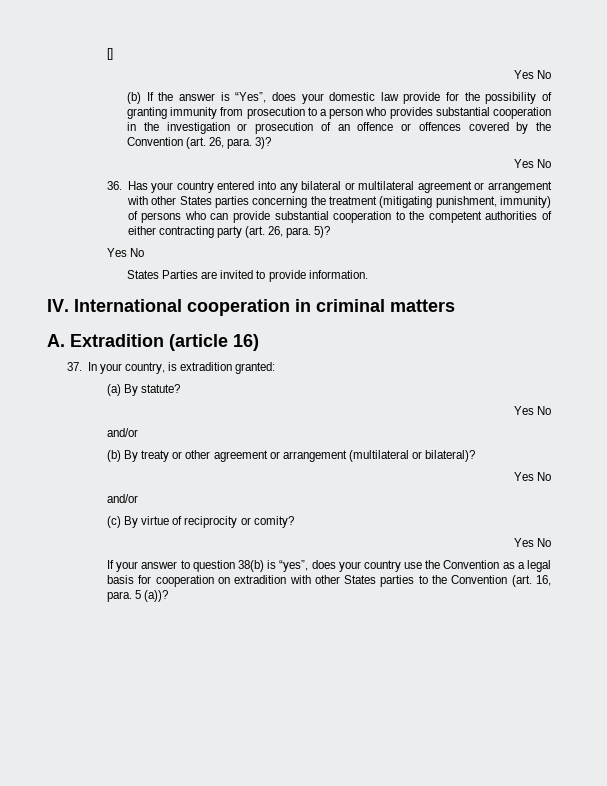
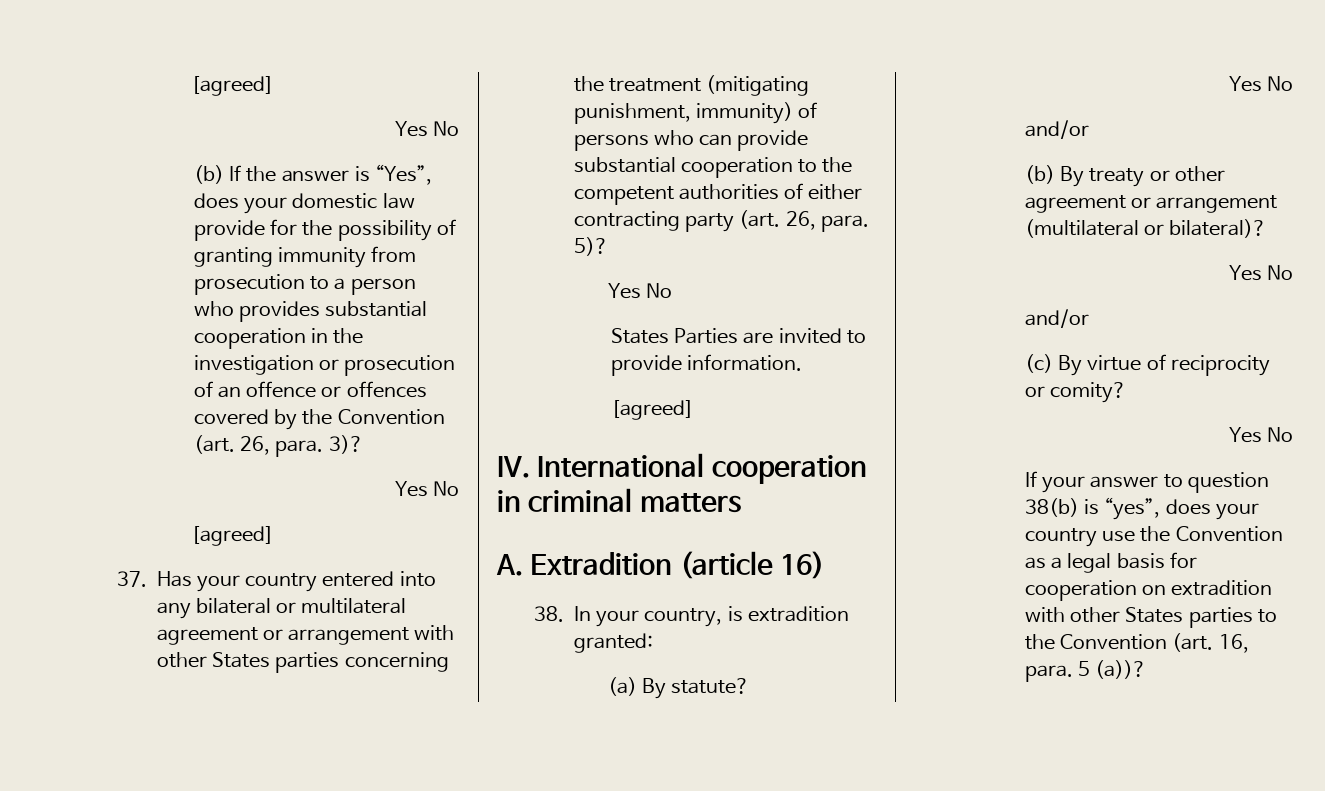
[107,48,114,60] [] -> [190,76,274,96] [agreed]
[107,181,123,190] 36. -> [190,526,274,546] [116,571,147,587] [agreed] // 37.
(368, 274) none -> [610,400,694,420] // [agreed]
[67,362,83,371] 37. -> [533,606,564,622] 38.

